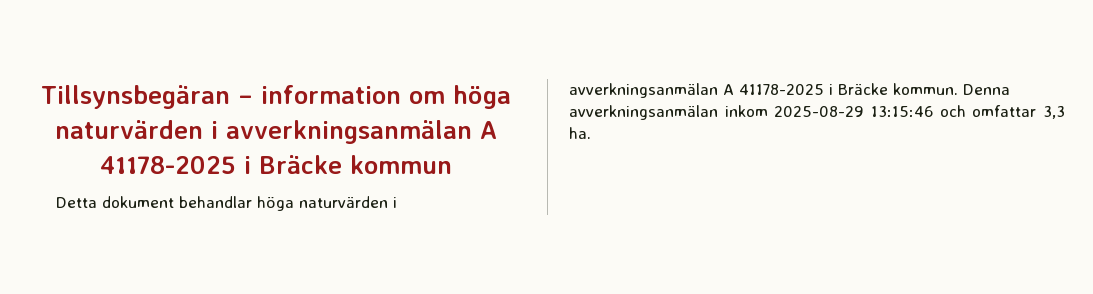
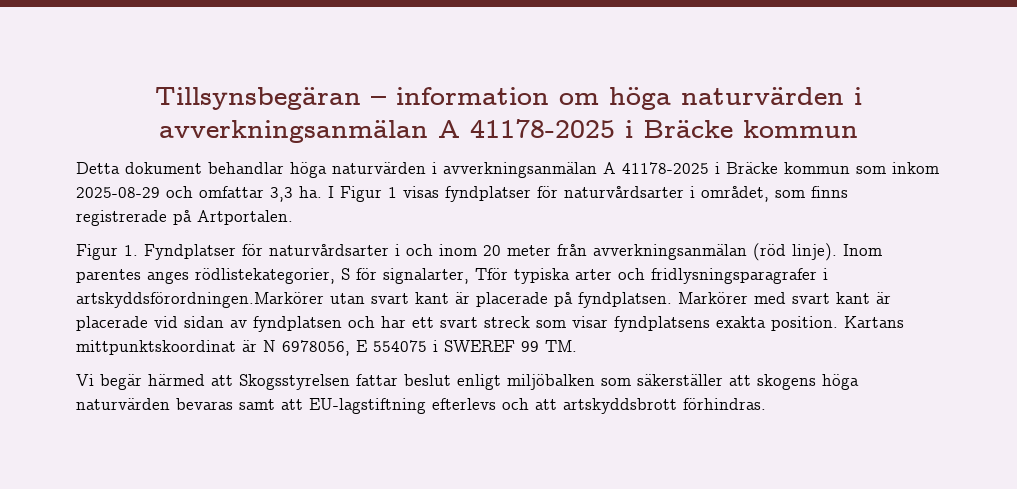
[893,83,1010,95] [569,105,718,120] kommun. Denna avverkningsanmälan -> [784,162,886,174] kommun som
[871,106,933,117] 13:15:46 -> (160, 192) none
(591, 133) none -> [328,186,848,202] [76,210,293,226] [76,243,882,261] [76,268,828,284] [76,292,891,308] [76,316,904,332] [76,340,577,356] [76,374,859,390] [76,398,766,414] I Figur 1 visas fyndplatser för naturvårdsarter i området, som finns registrerade på Artportalen. // Figur 1. Fyndplatser för naturvårdsarter i och inom 20 meter från avverkningsanmälan (röd linje). Inom parentes anges rödlistekategorier, S för signalarter, Tför typiska arter och fridlysningsparagrafer i artskyddsförordningen.Markörer utan svart kant är placerade på fyndplatsen. Markörer med svart kant är placerade vid sidan av fyndplatsen och har ett svart streck som visar fyndplatsens exakta position. Kartans mittpunktskoordinat är N 6978056, E 554075 i SWEREF 99 TM. // Vi begär härmed att Skogsstyrelsen fattar beslut enligt miljöbalken som säkerställer att skogens höga naturvärden bevaras samt att EU-lagstiftning efterlevs och att artskyddsbrott förhindras.

